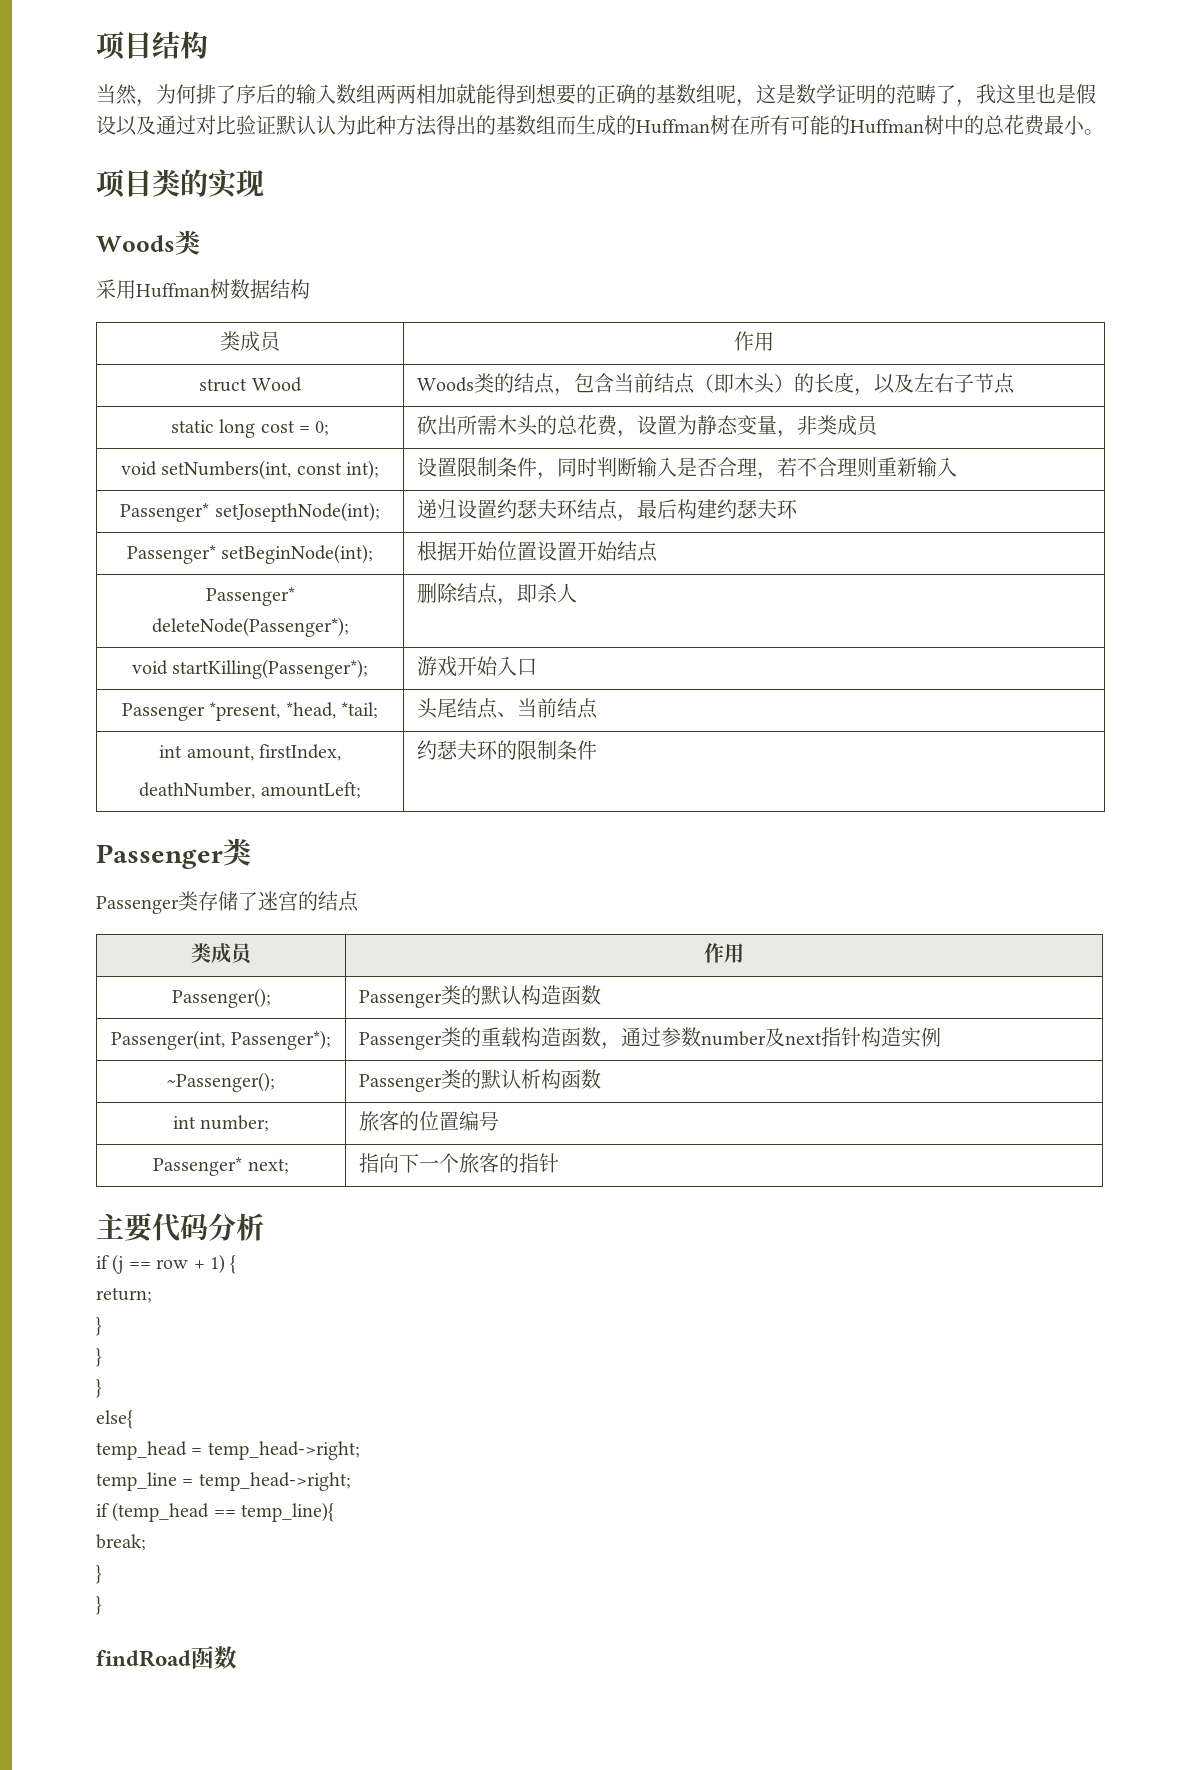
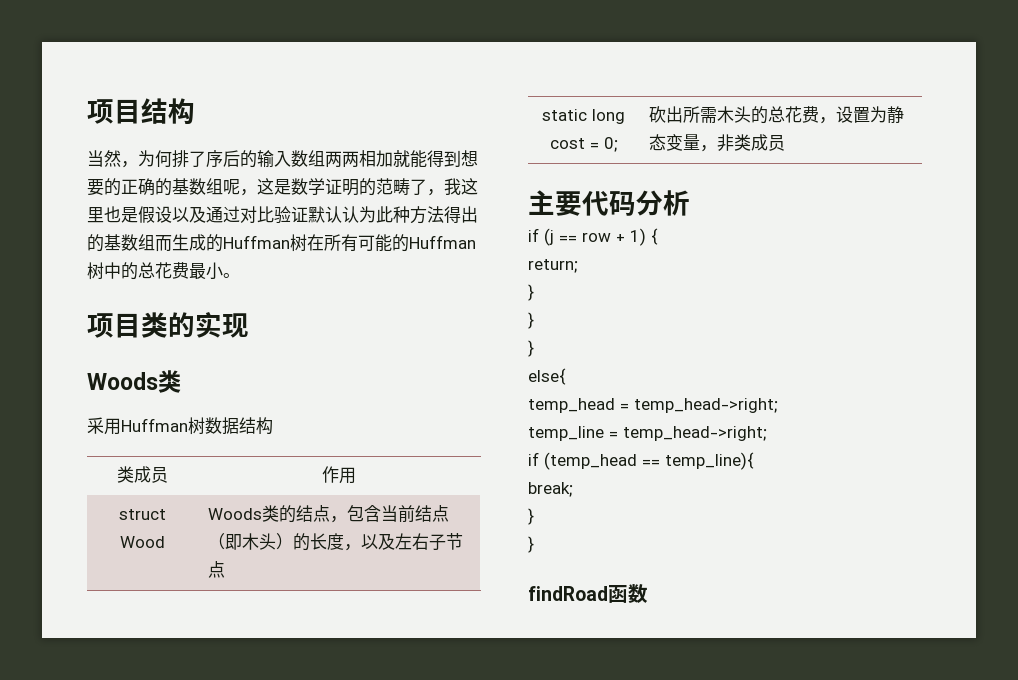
[120,460,380,480] [416,457,957,480] [120,502,380,522] [416,499,798,522] [126,544,374,564] [416,541,658,562] [205,587,295,606] [151,617,349,637] [416,583,577,606] [131,659,369,679] [416,656,537,677] [121,702,379,721] [416,698,598,719] [159,744,341,761] [139,782,361,799] [416,740,597,760] [96,838,251,869] [96,891,359,914] [191,943,254,965] [704,943,744,963] [171,988,271,1008] [358,985,601,1008] [111,1030,331,1050] [358,1027,941,1050] [167,1072,275,1092] [358,1069,601,1092] [172,1115,270,1132] [358,1111,499,1131] [153,1157,289,1176] [358,1153,559,1173] // void setNumbers(int, const int); | 设置限制条件，同时判断输入是否合理，若不合理则重新输入 // Passenger* setJosepthNode(int); | 递归设置约瑟夫环结点，最后构建约瑟夫环 // Passenger* setBeginNode(int); | 根据开始位置设置开始结点 // Passenger* deleteNode(Passenger*); | 删除结点，即杀人 // void startKilling(Passenger*); | 游戏开始入口 // Passenger *present, *head, *tail; | 头尾结点、当前结点 // int amount, firstIndex, // deathNumber, amountLeft; | 约瑟夫环的限制条件 // Passenger类 // Passenger类存储了迷宫的结点 // 类成员 | 作用 // Passenger(); | Passenger类的默认构造函数 // Passenger(int, Passenger*); | Passenger类的重载构造函数，通过参数number及next指针构造实例 // ~Passenger(); | Passenger类的默认析构函数 // int number; | 旅客的位置编号 // Passenger* next; | 指向下一个旅客的指针 -> (785, 143) none

